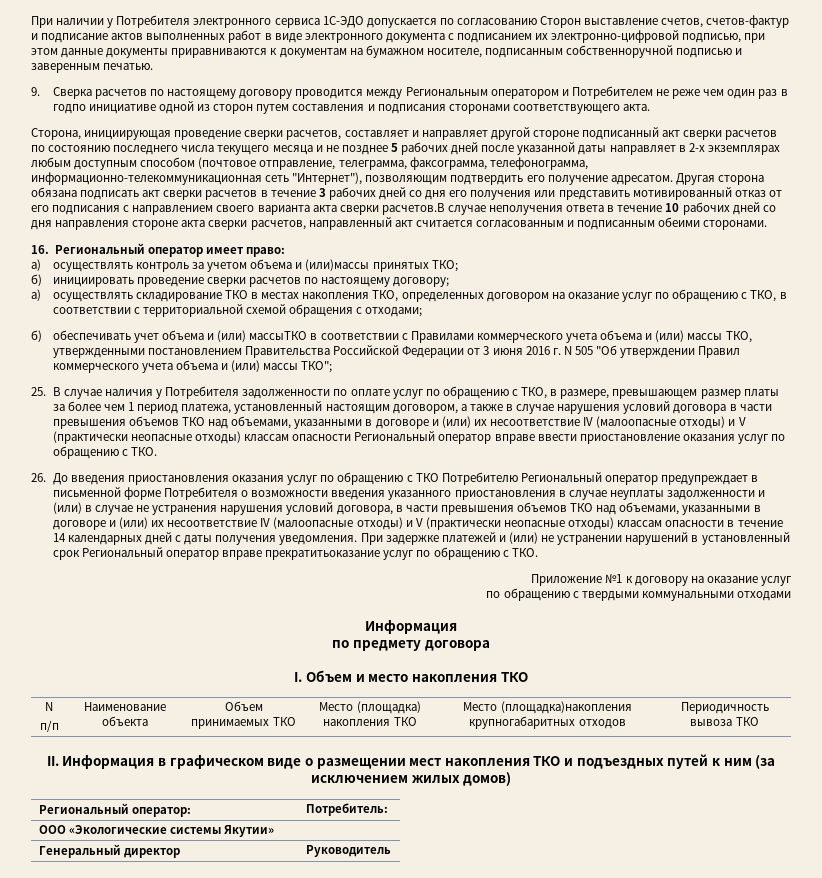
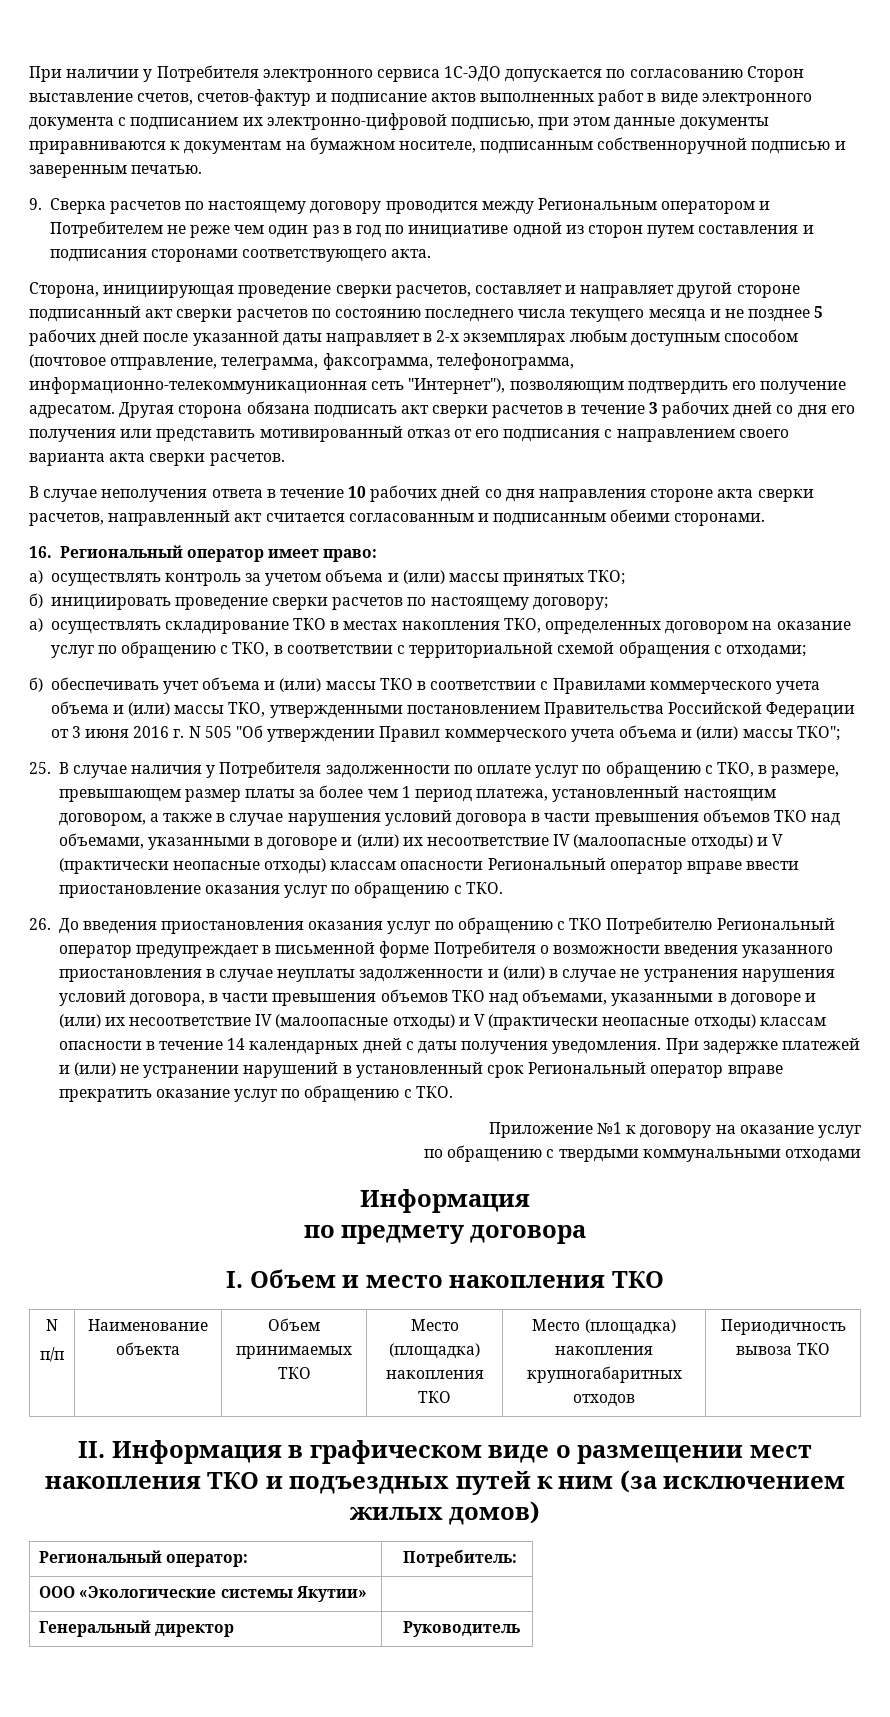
[52,104,86,114] годпо -> [356,225,405,238] год по
[381,203,445,215] расчетов.В -> [209,453,285,466] [29,486,39,498] расчетов. // В
[305,259,370,271] (или)массы -> [402,570,500,584] (или) массы
[249,331,308,340] массыТКО -> [325,678,413,690] массы ТКО
[265,550,381,560] прекратитьоказание -> [58,1089,230,1102] прекратить оказание
[500,701,632,714] (площадка)накопления -> [584,1319,676,1335] [555,1346,653,1355] (площадка) накопления

